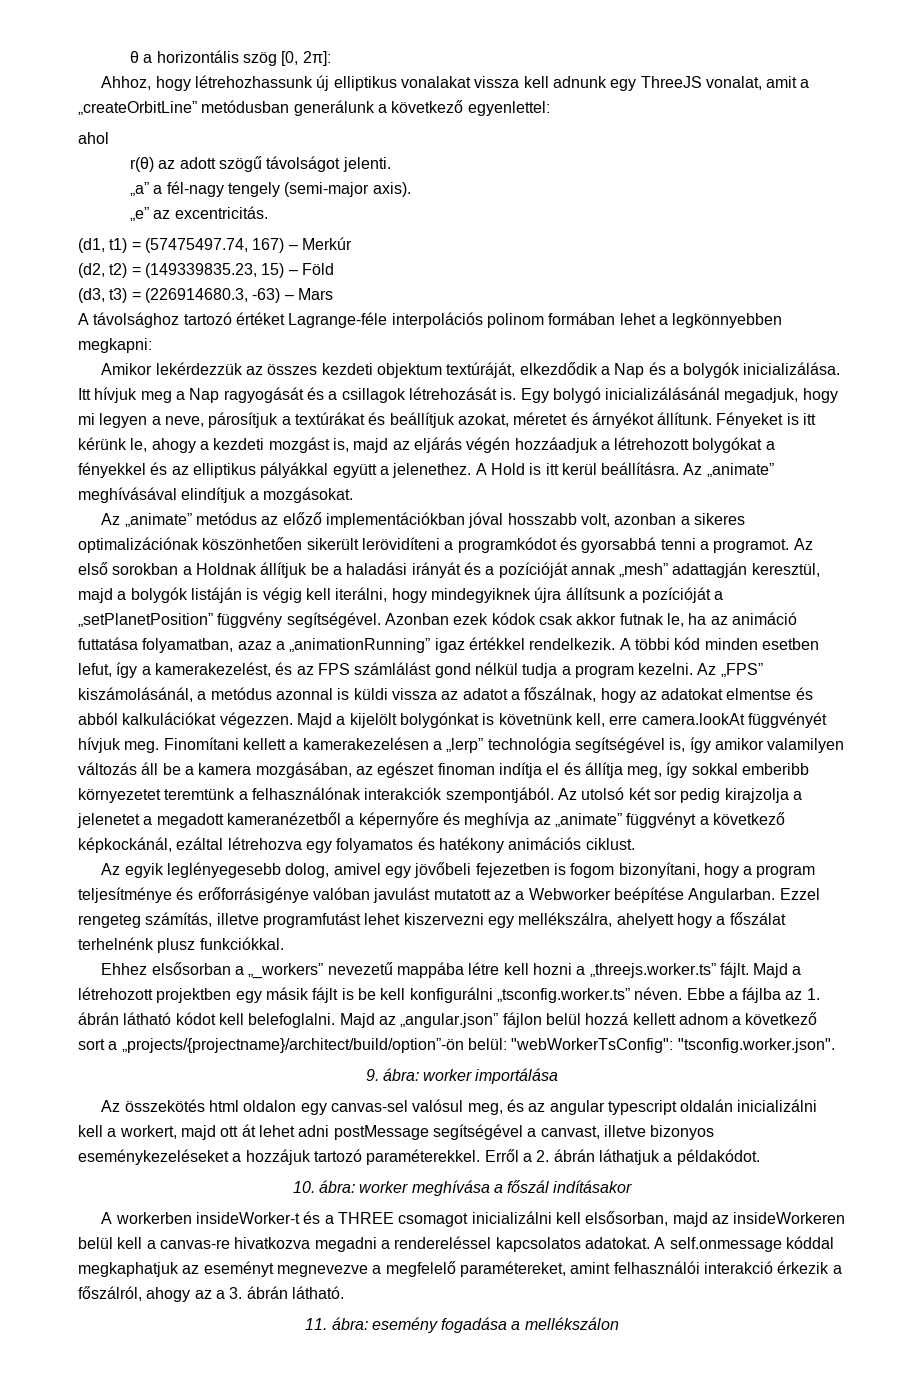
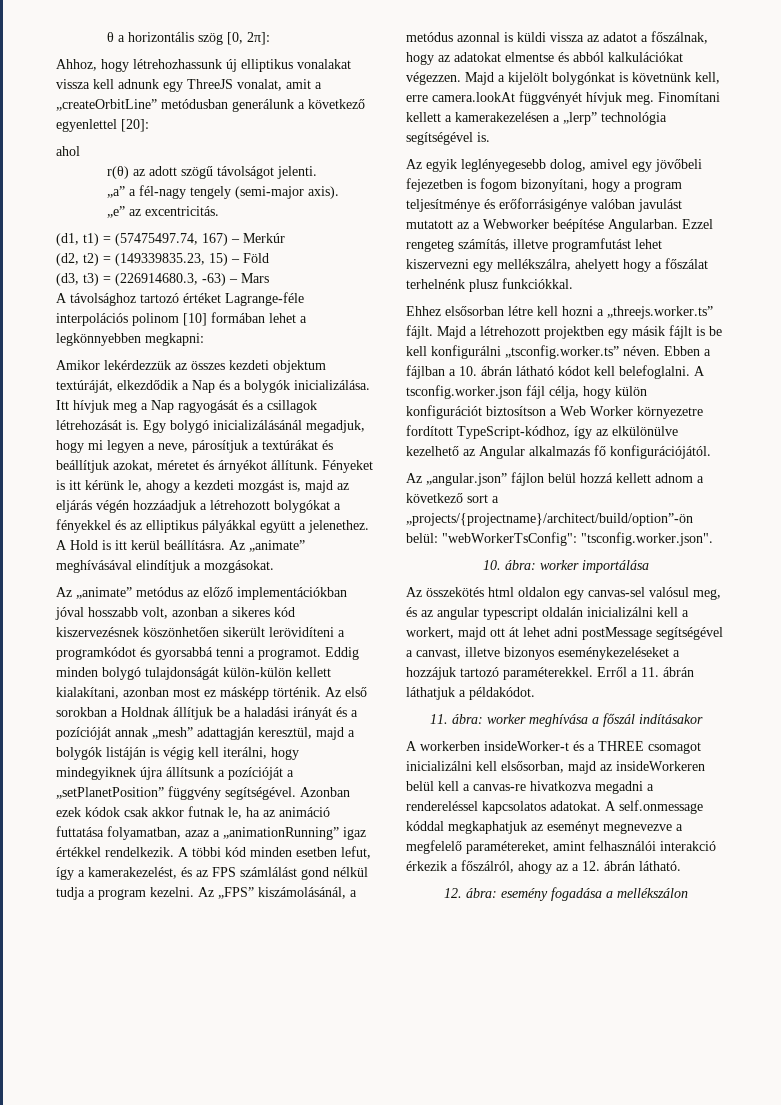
[467,101,550,116] egyenlettel: -> [56,119,149,132] egyenlettel [20]:
(544, 320) none -> [183,313,207,326] [10]
[78,537,199,553] optimalizációnak -> [274,607,295,617] [56,627,139,637] kód kiszervezésnek
(790, 546) none -> [325,647,359,660] [56,667,331,680] [56,687,321,700] Eddig minden bolygó tulajdonságát külön-külön kellett kialakítani, azonban most ez másképp történik.
[669,737,845,753] [78,762,810,778] [78,787,802,803] [77,812,785,828] [78,837,635,853] is, így amikor valamilyen változás áll be a kamera mozgásában, az egészet finoman indítja el és állítja meg, így sokkal emberibb környezetet teremtünk a felhasználónak interakciók szempontjából. Az utolsó két sor pedig kirajzolja a jelenetet a megadott kameranézetből a képernyőre és meghívja az „animate” függvényt a következő képkockánál, ezáltal létrehozva egy folyamatos és hatékony animációs ciklust. -> [477,132,490,142] is.
[234,962,464,979] a „_workers” nevezetű mappába -> (504, 311) none
[686,987,820,1003] Ebbe a fájlba az 1. -> [664,346,711,356] [406,365,477,379] Ebben a fájlban a 10.
[339,1013,396,1028] Majd az -> [694,366,705,376] [406,385,647,399] [406,405,703,419] [406,425,678,439] [406,445,711,459] [406,473,422,483] A tsconfig.worker.json fájl célja, hogy külön konfigurációt biztosítson a Web Worker környezetre fordított TypeScript-kódhoz, így az elkülönülve kezelhető az Angular alkalmazás fő konfigurációjától. // Az
[365,1069,379,1081] 9. -> [482,560,501,570] 10.
[536,1150,550,1162] 2. -> [641,667,659,677] 11.
[292,1181,315,1193] 10. -> [429,714,448,724] 11.
[229,1287,243,1299] 3. -> [582,861,600,871] 12.
[305,1318,328,1330] 11. -> [443,888,462,898] 12.

